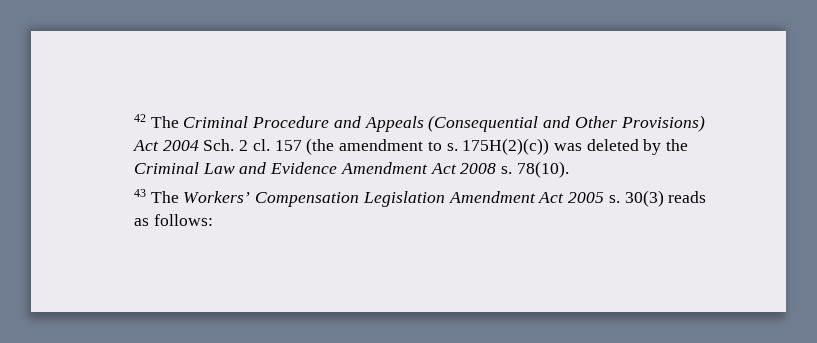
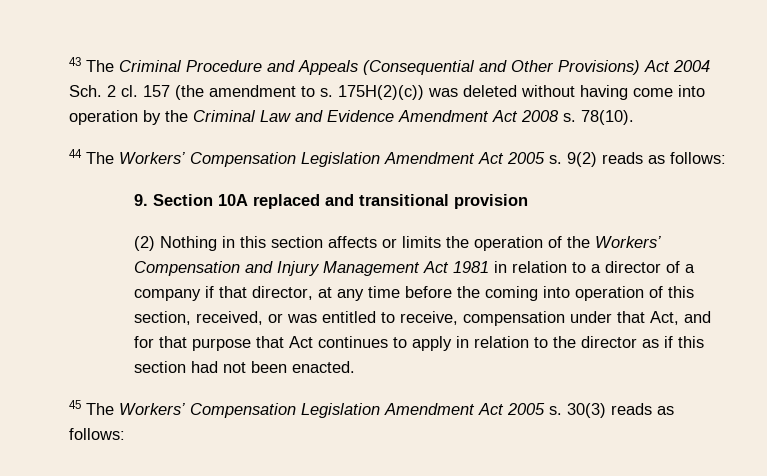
[134,114,147,122] 42 -> [69,57,82,66] 43
(639, 145) none -> [521,85,706,100] [69,110,139,125] without having come into operation
[134,189,147,197] 43 -> [69,149,727,167] [133,194,528,209] [133,236,661,251] [133,261,695,276] [133,286,694,301] [133,311,711,326] [133,336,704,351] [133,361,355,373] [69,400,82,409] 44 The Workers’ Compensation Legislation Amendment Act 2005 s. 9(2) reads as follows: // 9. Section 10A replaced and transitional provision // (2) Nothing in this section affects or limits the operation of the Workers’ Compensation and Injury Management Act 1981 in relation to a director of a company if that director, at any time before the coming into operation of this section, received, or was entitled to receive, compensation under that Act, and for that purpose that Act continues to apply in relation to the director as if this section had not been enacted. // 45

